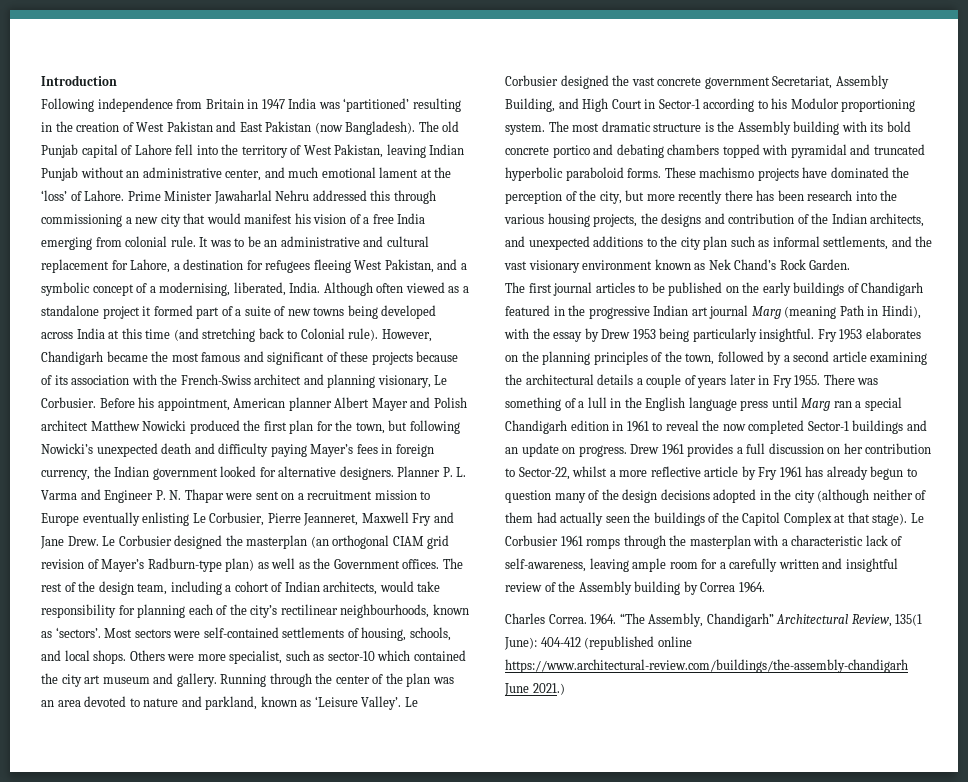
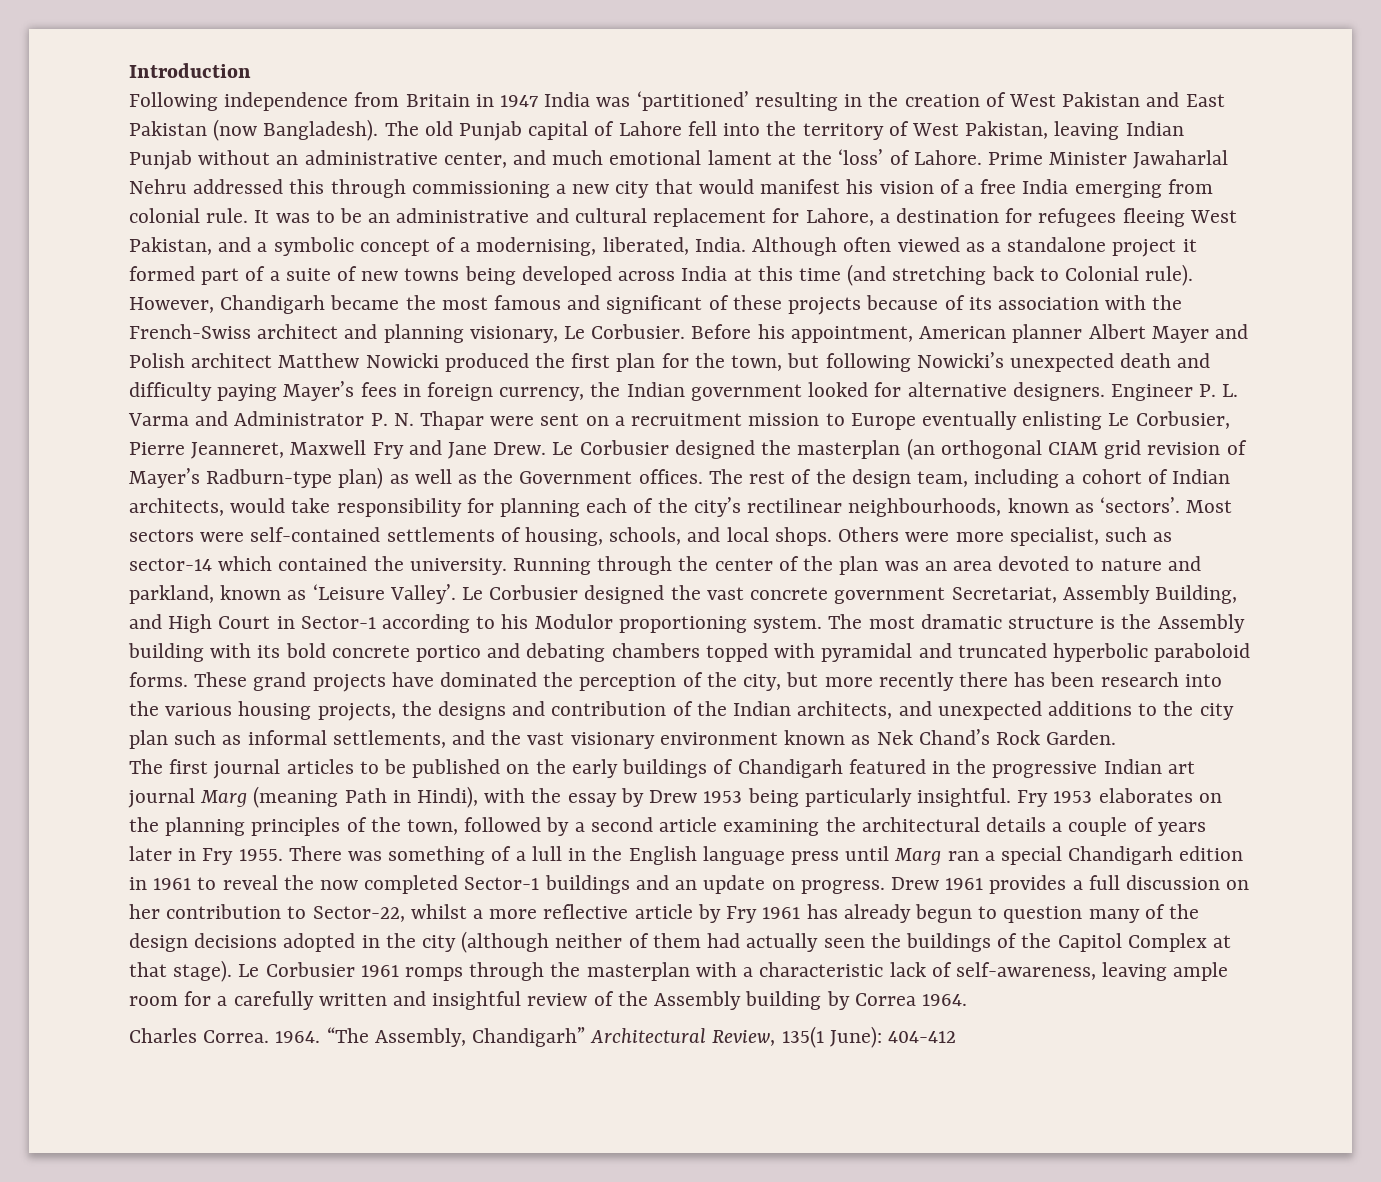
[397,466,441,477] Planner -> [1110,384,1193,401] Engineer
[104,490,154,503] Engineer -> [234,411,365,426] Administrator
[327,651,375,661] sector-10 -> [129,558,212,571] sector-14
[61,673,217,687] city art museum and gallery. -> [409,558,507,575] university.
[699,167,755,178] machismo -> [253,672,307,691] grand
[584,636,692,650] [505,659,908,673] [504,683,565,696] (republished online https://www.architectural-review.com/buildings/the-assembly-chandigarh June 2021.) -> (957, 1037) none

